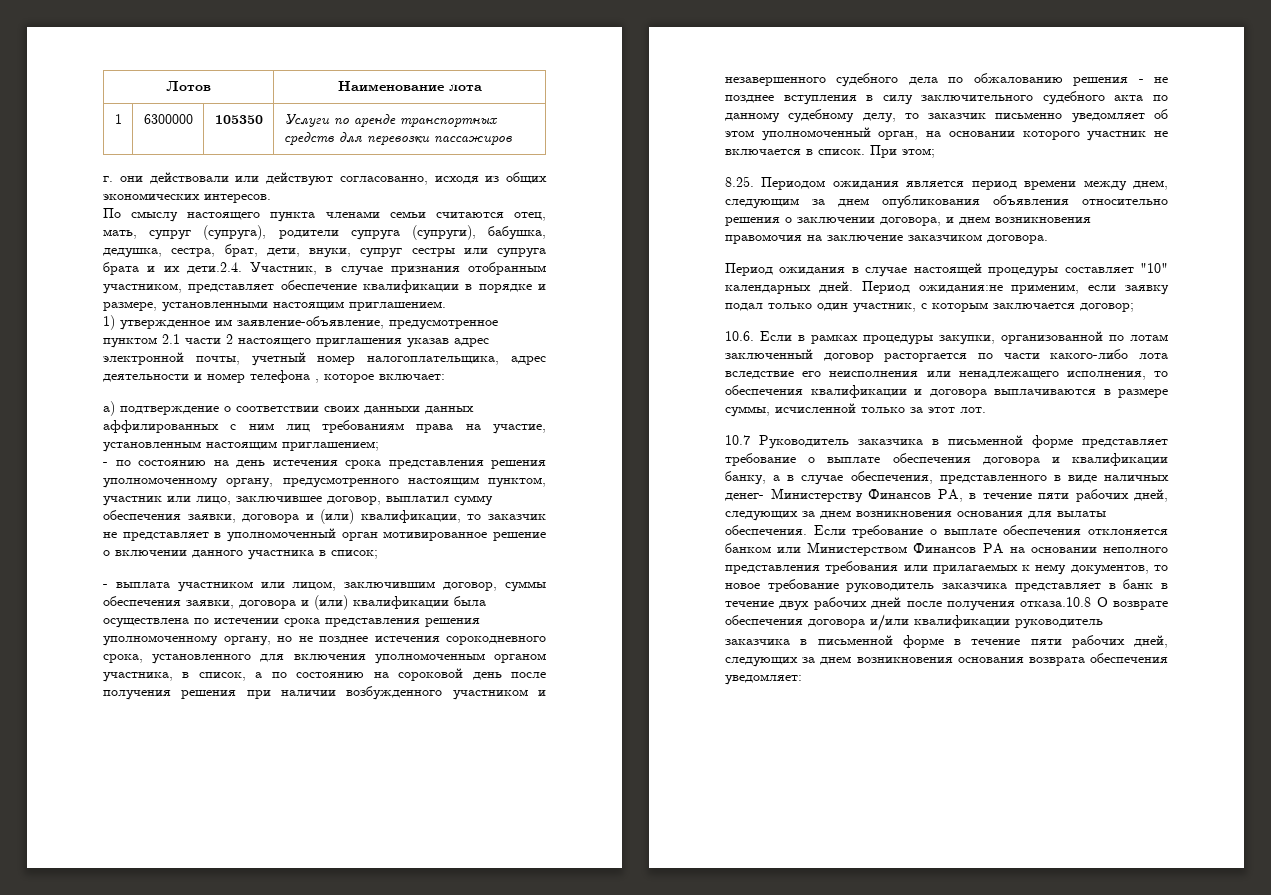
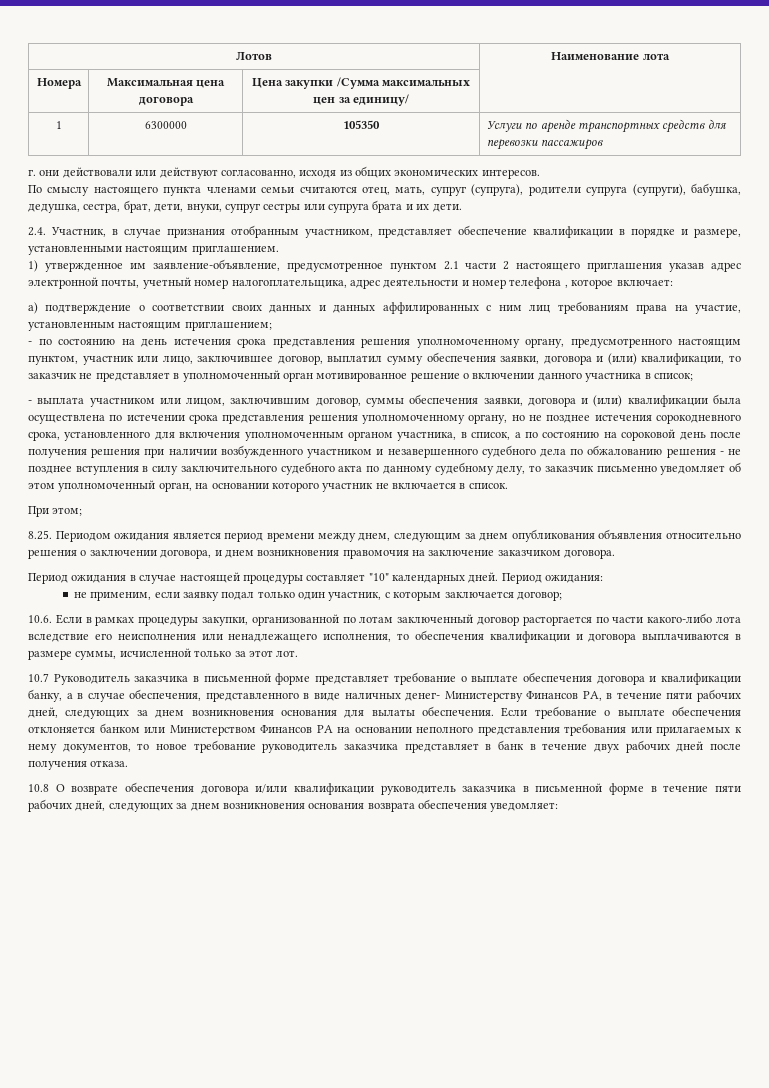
(482, 87) none -> [36,78,82,89] [106,78,226,88] [138,96,194,106] [251,77,471,89] [313,94,409,106] // Номера | Максимальная цена договора | Цена закупки /Сумма максимальных цен за единицу/ |
[186,262,242,274] дети.2.4. -> [432,203,462,212] [28,227,46,236] дети. // 2.4.
[364,406,420,414] данныхи -> [269,305,326,313] данных и
(865, 152) none -> (508, 486) //
[918,285,1003,293] ожидания:не -> [545,575,604,583] [73,592,87,598] ожидания: // не
[1020,597,1092,607] отказа.10.8 -> [90,760,129,767] [28,784,49,792] отказа. // 10.8

